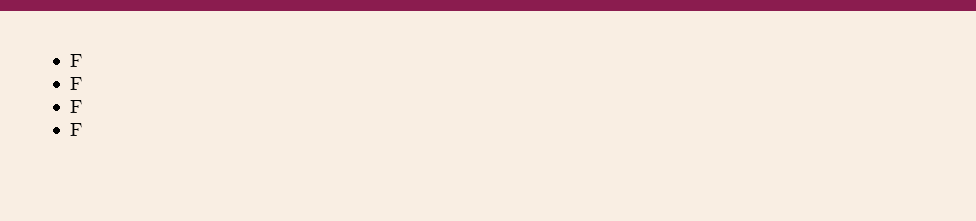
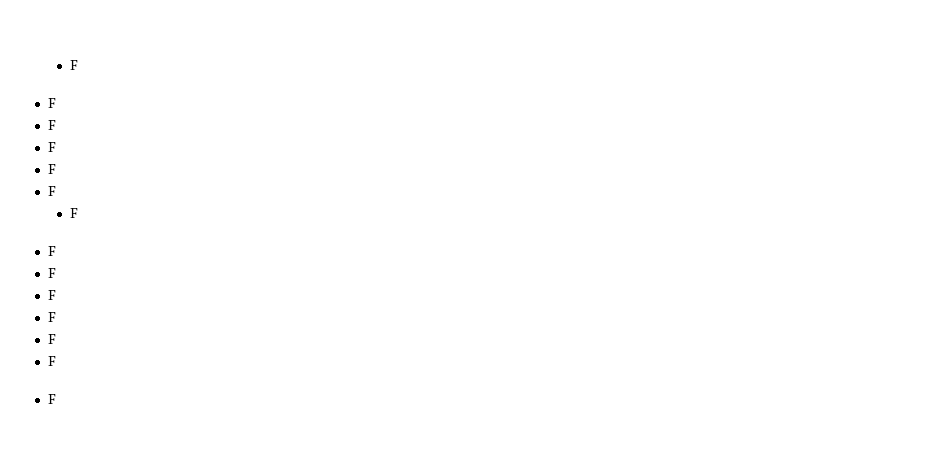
[69,54,82,67] [69,77,82,90] [69,100,82,113] [69,123,82,136] F // F // F // F -> [69,60,78,70] [47,98,56,108] [47,120,56,130] [47,142,56,152] [47,164,56,174] [47,186,56,196] [69,208,78,218] [47,246,56,256] [47,268,56,278] [47,290,56,300] [47,312,56,322] [47,334,56,344] [47,356,56,366] [47,394,56,404] F // F // F // F // F // F // F // F // F // F // F // F // F // F

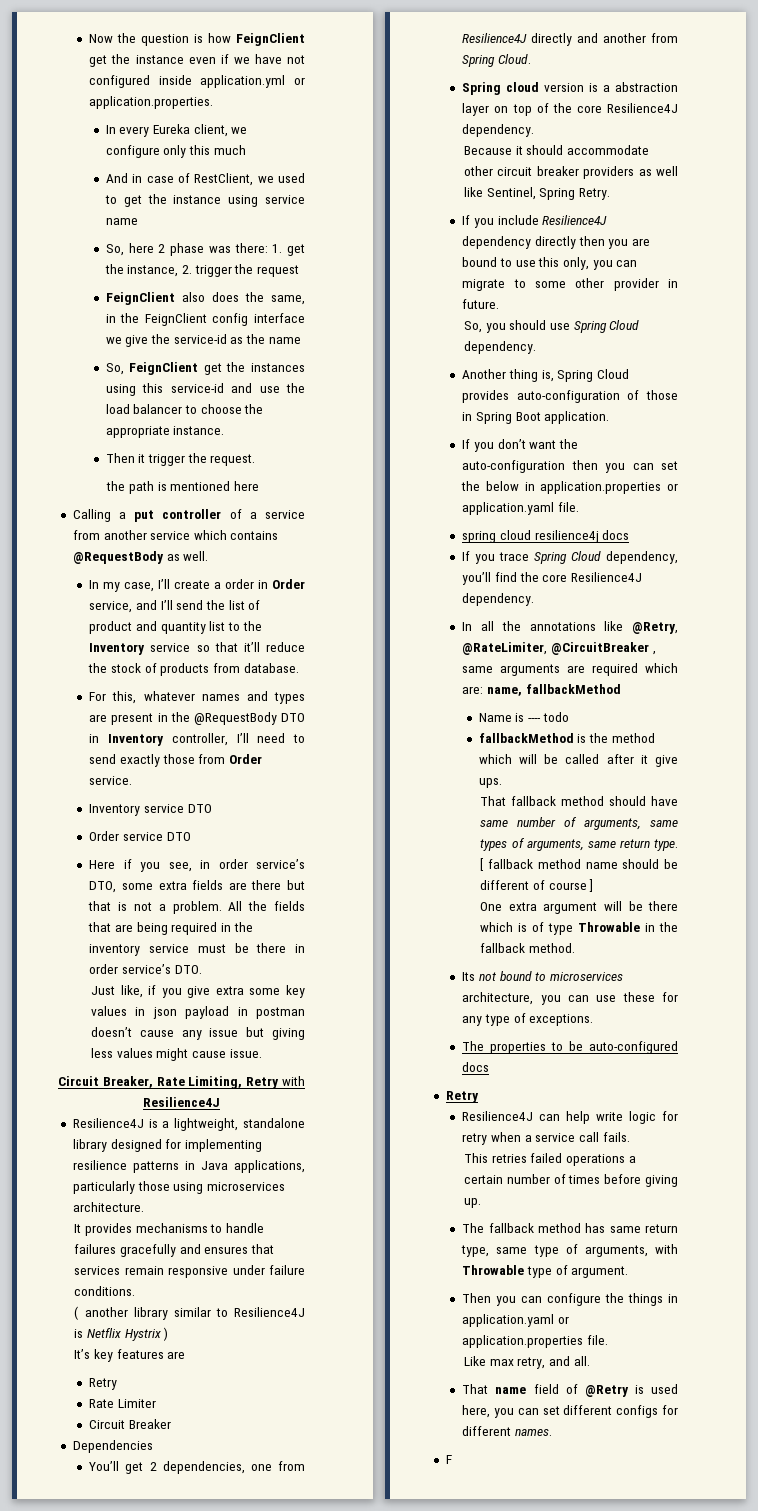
[69,60,78,70] [47,98,56,108] [47,120,56,130] [47,142,56,152] [47,164,56,174] [47,186,56,196] [69,208,78,218] [47,246,56,256] [47,268,56,278] [47,290,56,300] [47,312,56,322] [47,334,56,344] [47,356,56,366] F // F // F // F // F // F // F // F // F // F // F // F // F -> [89,33,306,46] [89,54,306,67] [89,75,305,88] [89,96,214,109] [105,124,248,137] [105,145,246,158] [105,173,305,186] [104,194,305,207] [105,218,138,225] [105,243,305,256] [104,264,300,277] [105,292,305,305] [105,313,305,326] [105,334,301,347] [105,362,305,375] [105,383,305,396] [105,404,264,414] [105,426,225,438] [105,453,256,466] [106,481,260,494] [72,509,305,522] [72,530,279,540] [72,551,209,564] [89,579,305,592] [89,600,261,613] [89,621,262,634] [89,642,305,655] [88,663,299,676] [89,691,305,704] [89,712,305,725] [89,733,305,746] [89,754,262,767] [89,776,133,785] [89,804,212,816] [89,831,191,841] [89,859,305,872] [89,880,305,893] [88,901,305,914] [88,922,253,935] [89,943,305,956] [89,964,202,974] [90,985,305,998] [90,1006,305,1019] [90,1027,305,1040] [90,1048,262,1061] [58,1076,305,1089] [143,1097,220,1107] [72,1118,305,1131] [72,1139,262,1152] [72,1160,305,1173] [72,1181,285,1194] [72,1202,144,1212] [74,1223,265,1236] [74,1244,275,1257] [74,1265,305,1278] [74,1286,136,1296] [74,1306,305,1320] [74,1327,169,1341] [74,1349,186,1362] [89,1378,118,1390] [89,1399,156,1408] [89,1419,171,1429] [72,1440,153,1453] [89,1461,305,1474] [462,33,678,46] [462,54,531,67] [462,82,678,95] [462,103,678,116] [462,124,535,137] [463,145,649,155] [463,166,678,179] [463,187,610,200] [462,215,608,228] [462,236,650,249] [462,257,638,270] [462,278,678,291] [462,299,500,309] [463,320,640,333] [463,341,536,354] [462,369,629,382] [462,390,678,403] [462,411,610,424] [462,439,578,452] [462,460,678,473] [461,481,678,494] [462,502,579,515] [462,530,630,543] [462,551,678,564] [462,572,642,585] [462,593,535,606] [462,621,678,634] [462,642,656,655] [462,663,678,676] [462,684,621,696] [478,712,569,722] [478,733,655,743] [478,754,678,767] [478,778,502,788] [480,796,678,806] [480,817,678,830] [480,838,678,851] [480,858,678,871] [480,879,594,892] [480,901,678,914] [480,922,678,935] [480,943,576,953] [462,971,623,981] [462,992,678,1005] [462,1013,594,1026] [462,1041,678,1054] [462,1062,490,1072] [445,1091,479,1103] [462,1111,678,1124] [462,1132,630,1145] [463,1153,636,1166] [463,1174,678,1187] [463,1198,481,1208] [462,1223,678,1233] [461,1244,678,1257] [462,1265,629,1278] [462,1293,678,1306] [462,1314,569,1327] [462,1335,608,1348] [463,1356,590,1369] [462,1384,678,1397] [462,1405,678,1418] [462,1426,552,1436] Now the question is how FeignClient get the instance even if we have not configured inside application.yml or application.properties. // In every Eureka client, we configure only this much // And in case of RestClient, we used to get the instance using service name // So, here 2 phase was there: 1. get the instance, 2. trigger the request // FeignClient also does the same, in the FeignClient config interface we give the service-id as the name // So, FeignClient get the instances using this service-id and use the load balancer to choose the appropriate instance. // Then it trigger the request. // the path is mentioned here // Calling a put controller of a service from another service which contains @RequestBody as well. // In my case, I’ll create a order in Order service, and I’ll send the list of product and quantity list to the Inventory service so that it’ll reduce the stock of products from database. // For this, whatever names and types are present in the @RequestBody DTO in Inventory controller, I’ll need to send exactly those from Order service. // Inventory service DTO // Order service DTO // Here if you see, in order service’s DTO, some extra fields are there but that is not a problem. All the fields that are being required in the inventory service must be there in order service’s DTO. // Just like, if you give extra some key values in json payload in postman doesn’t cause any issue but giving less values might cause issue. // Circuit Breaker, Rate Limiting, Retry with Resilience4J // Resilience4J is a lightweight, standalone library designed for implementing resilience patterns in Java applications, particularly those using microservices architecture. // It provides mechanisms to handle failures gracefully and ensures that services remain responsive under failure conditions. // ( another library similar to Resilience4J is Netflix Hystrix ) // It’s key features are // Retry // Rate Limiter // Circuit Breaker // Dependencies // You’ll get 2 dependencies, one from Resilience4J directly and another from Spring Cloud. // Spring cloud version is a abstraction layer on top of the core Resilience4J dependency. // Because it should accommodate other circuit breaker providers as well like Sentinel, Spring Retry. // If you include Resilience4J dependency directly then you are bound to use this only, you can migrate to some other provider in future. // So, you should use Spring Cloud dependency. // Another thing is, Spring Cloud provides auto-configuration of those in Spring Boot application. // If you don’t want the auto-configuration then you can set the below in application.properties or application.yaml file. // spring cloud resilience4j docs // If you trace Spring Cloud dependency, you’ll find the core Resilience4J dependency. // In all the annotations like @Retry, @RateLimiter, @CircuitBreaker , same arguments are required which are: name, fallbackMethod // Name is ---- todo // fallbackMethod is the method which will be called after it give ups. // That fallback method should have same number of arguments, same types of arguments, same return type. [ fallback method name should be different of course ] // One extra argument will be there which is of type Throwable in the fallback method. // Its not bound to microservices architecture, you can use these for any type of exceptions. // The properties to be auto-configured docs // Retry // Resilience4J can help write logic for retry when a service call fails. // This retries failed operations a certain number of times before giving up. // The fallback method has same return type, same type of arguments, with Throwable type of argument. // Then you can configure the things in application.yaml or application.properties file. // Like max retry, and all. // That name field of @Retry is used here, you can set different configs for different names.

